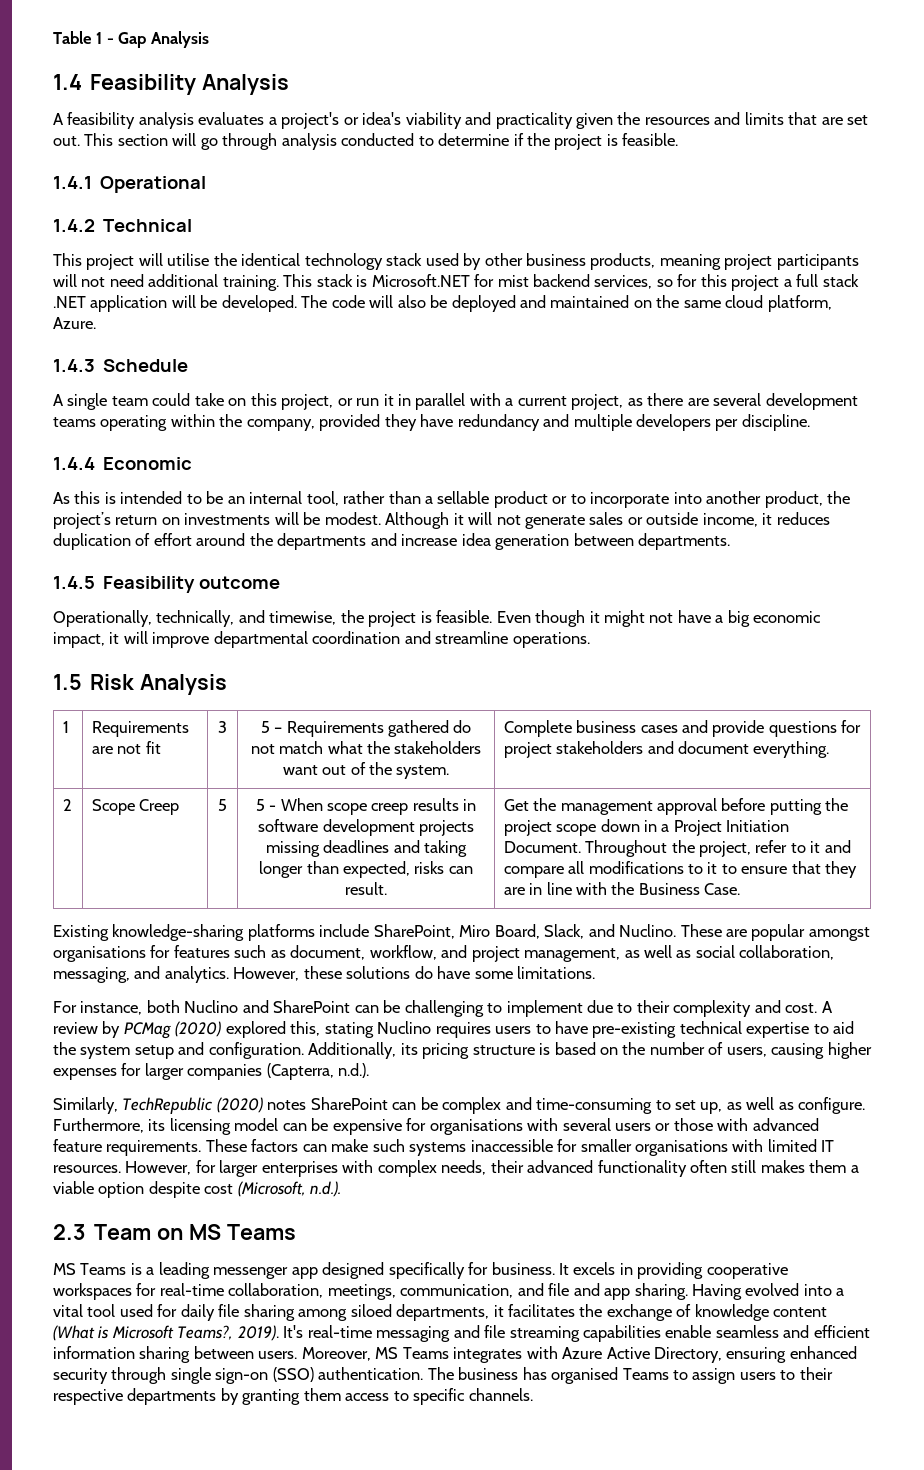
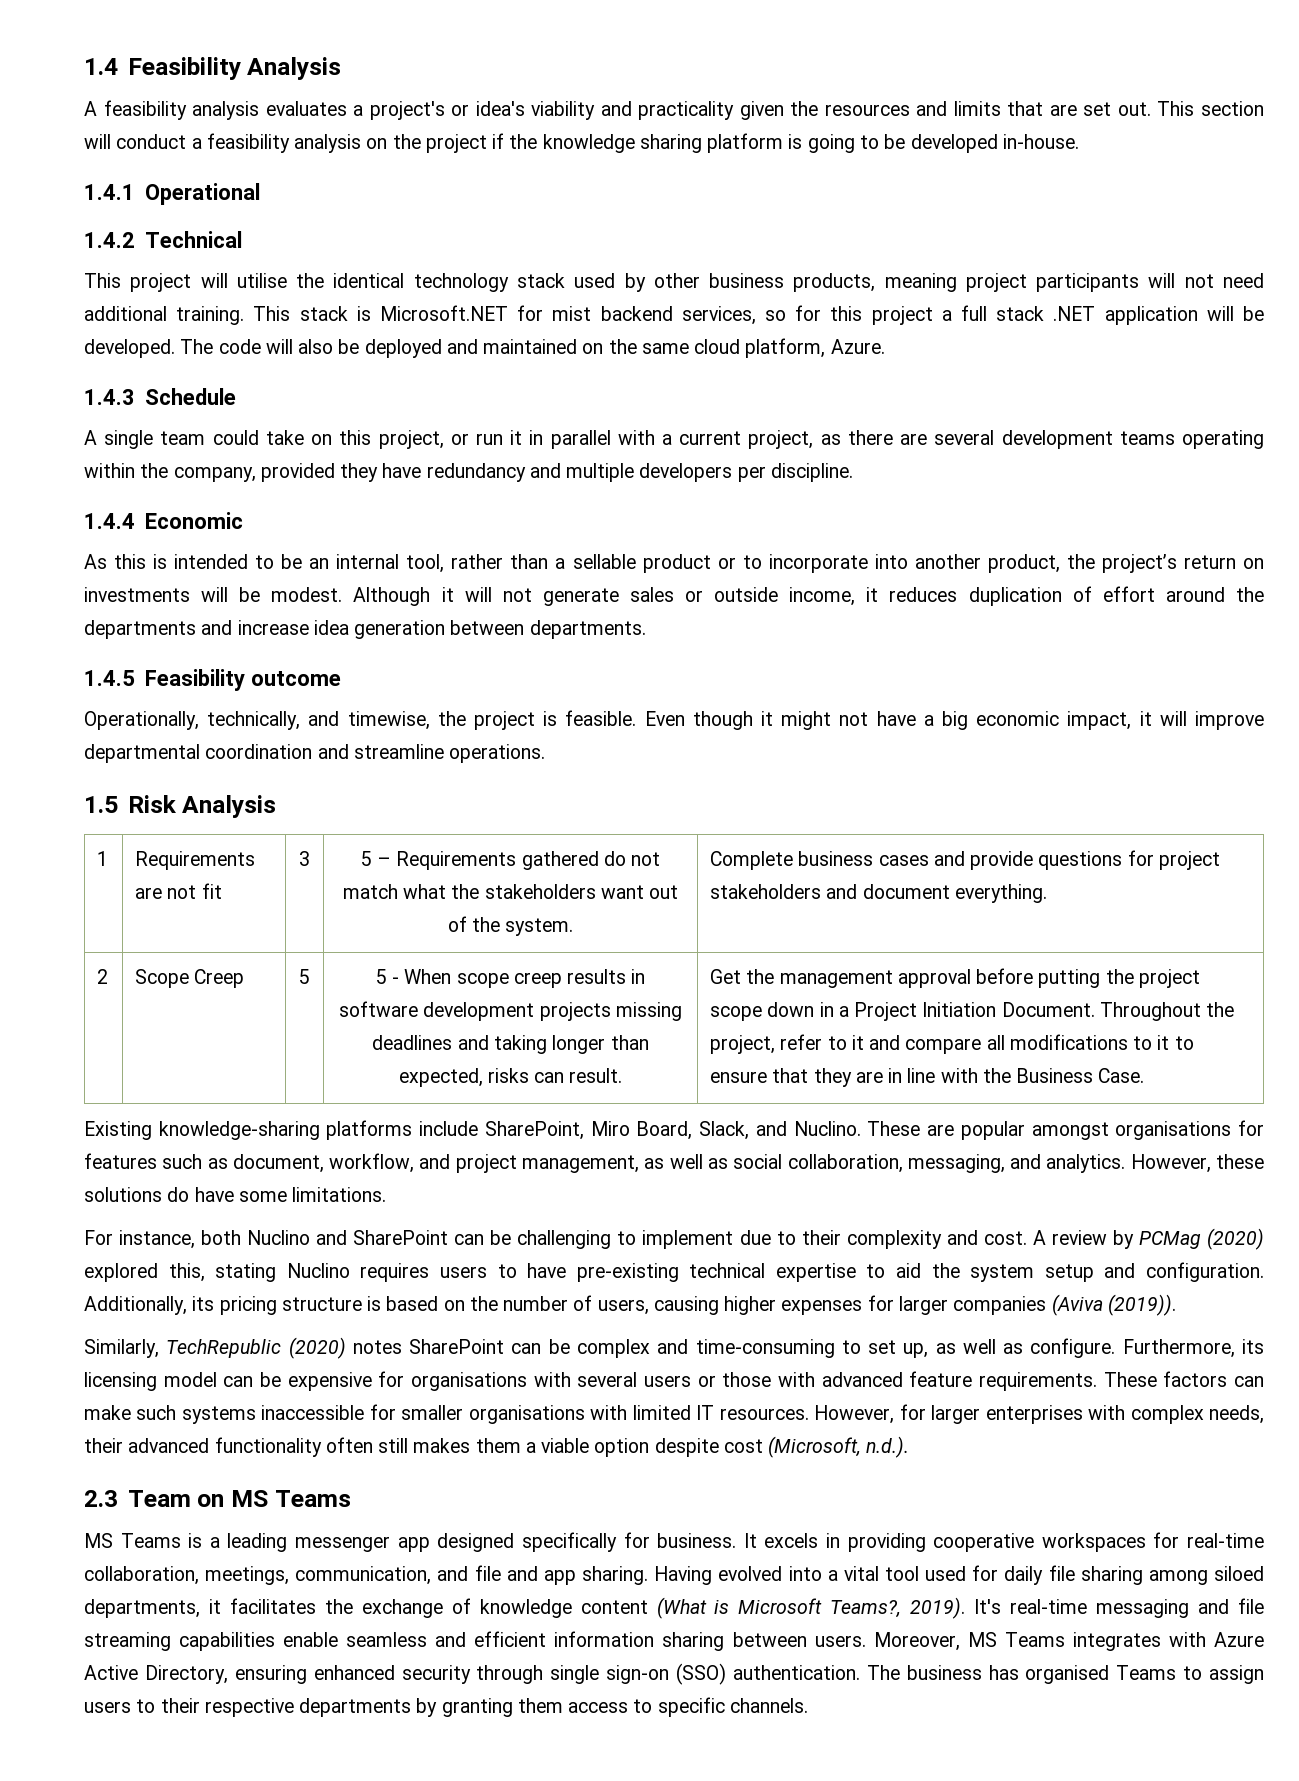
[53,31,209,48] Table 1 - Gap Analysis // -> (84, 66) none
[200,133,679,150] go through analysis conducted to determine if the project is feasible. -> [116,133,1079,153] conduct a feasibility analysis on the project if the knowledge sharing platform is going to be developed in-house.
[266,1063,370,1080] (Capterra, n.d.). -> [1051,1294,1176,1316] (Aviva (2019)).

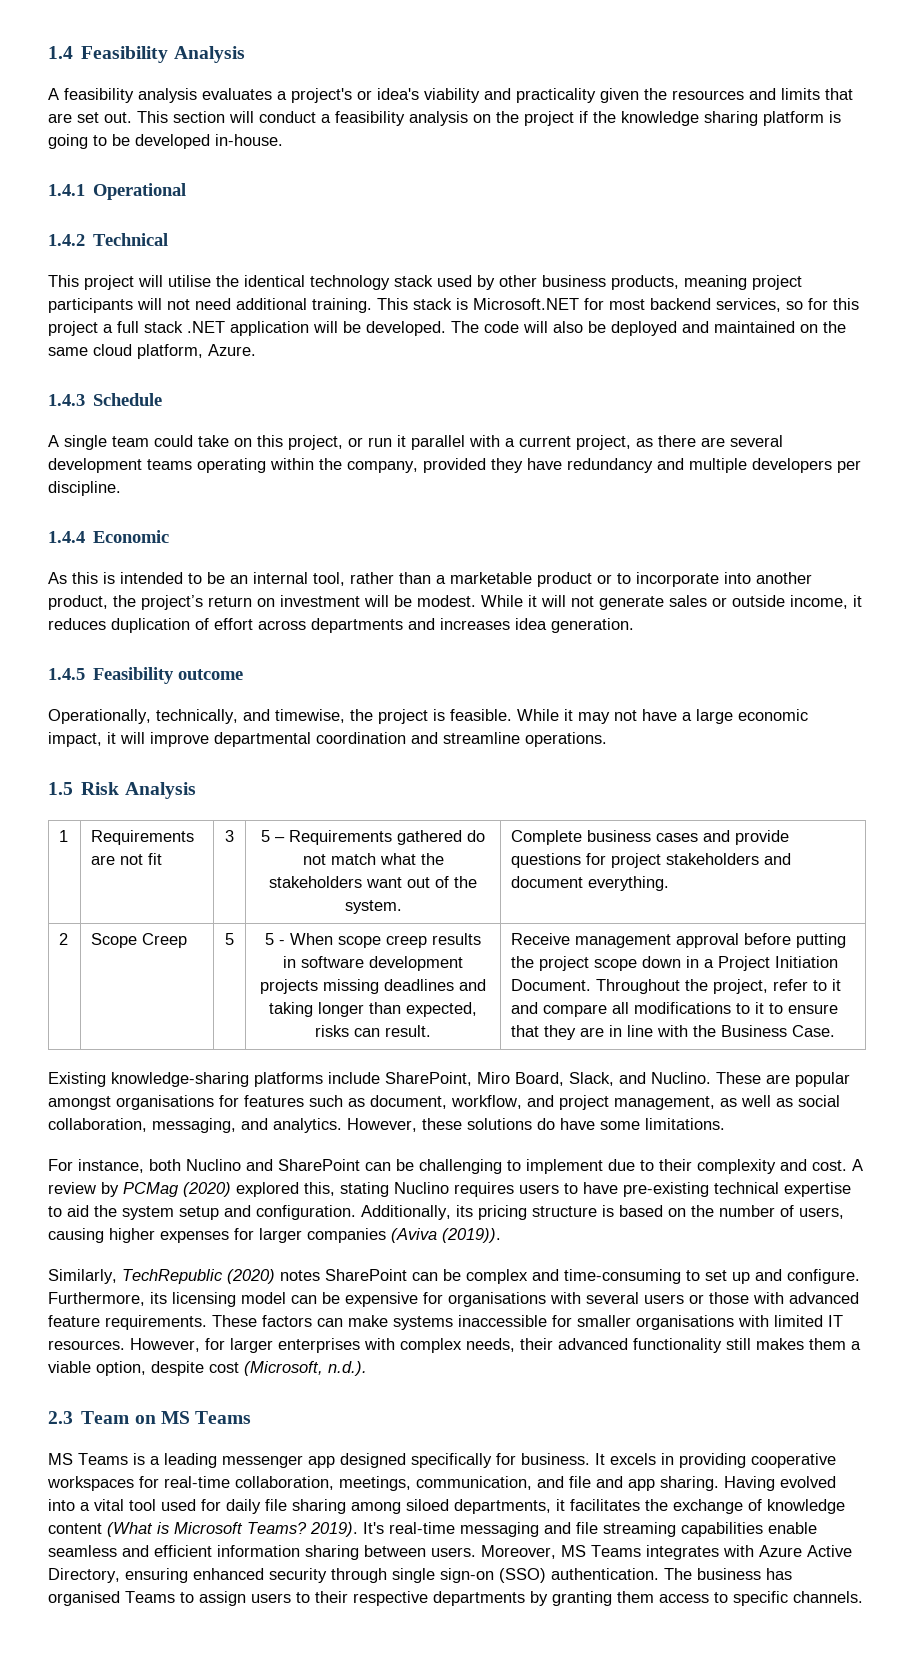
[552,306,592,321] mist -> [609,299,645,310] most
[529,430,544,445] in -> (406, 441) none
[572,554,636,569] sellable -> [450,572,532,584] marketable
[84,587,190,602] investments -> [280,595,360,607] investment
[353,587,431,606] Although -> [481,595,523,607] While
[1165,587,1264,602] [84,620,646,639] around the departments and increase idea generation between departments. -> [258,618,634,633] across departments and increases idea generation.
[644,711,832,730] Even though it might -> [517,709,610,724] While it may
[942,711,969,730] big -> [696,709,733,724] large
[710,969,775,984] Get the -> [511,933,571,945] Receive
[903,1339,1024,1358] up, as well as -> [732,1269,782,1284] up and
[136,1405,177,1420] such -> (388, 1321) none
[325,1437,373,1453] often -> (722, 1345) none
[594,1438,650,1457] option -> [96,1361,146,1376] option,
[830,1600,902,1618] Teams?, -> [247,1522,307,1534] Teams?

